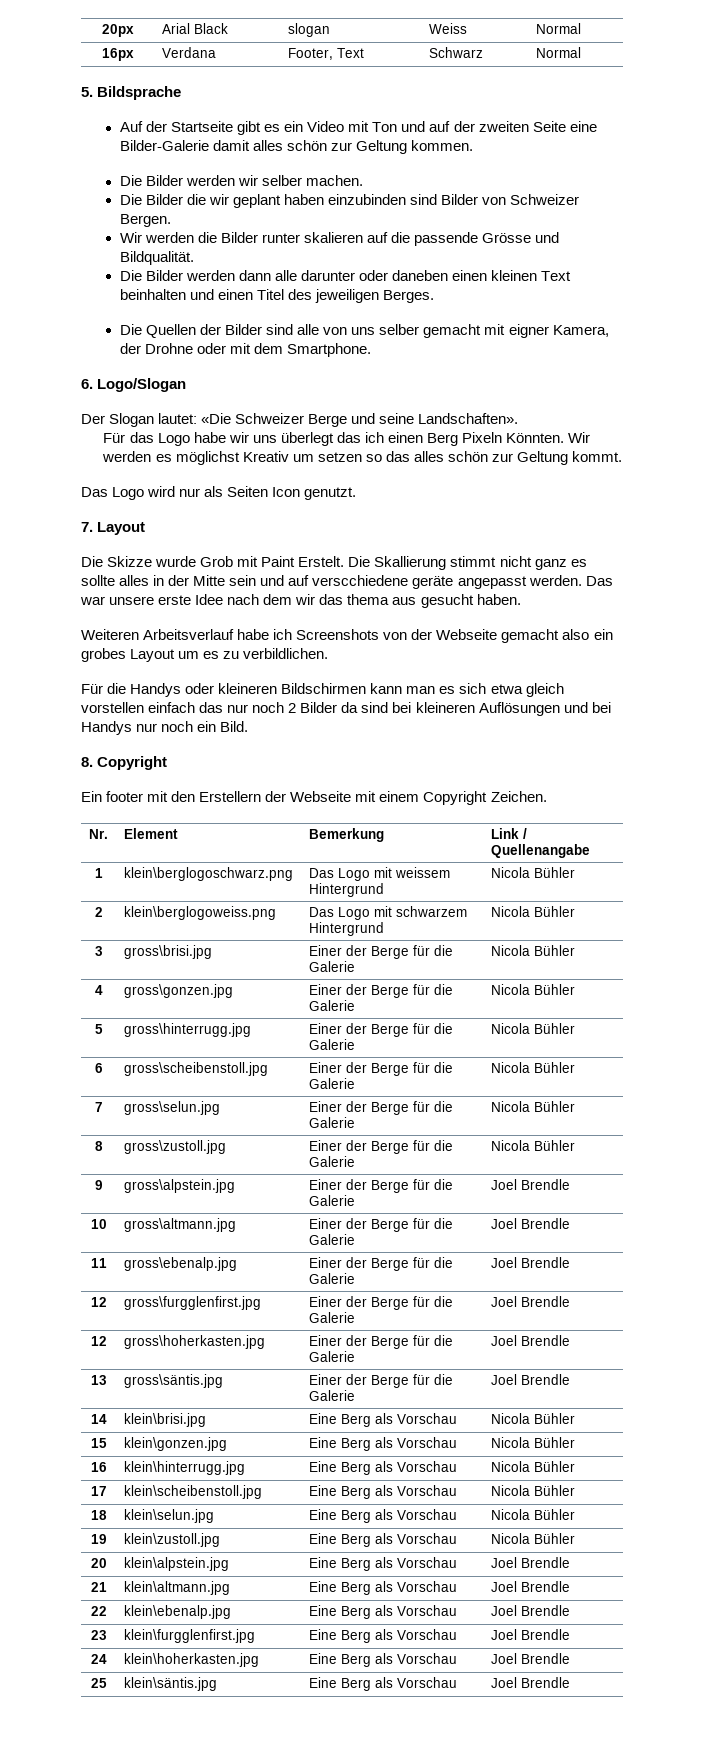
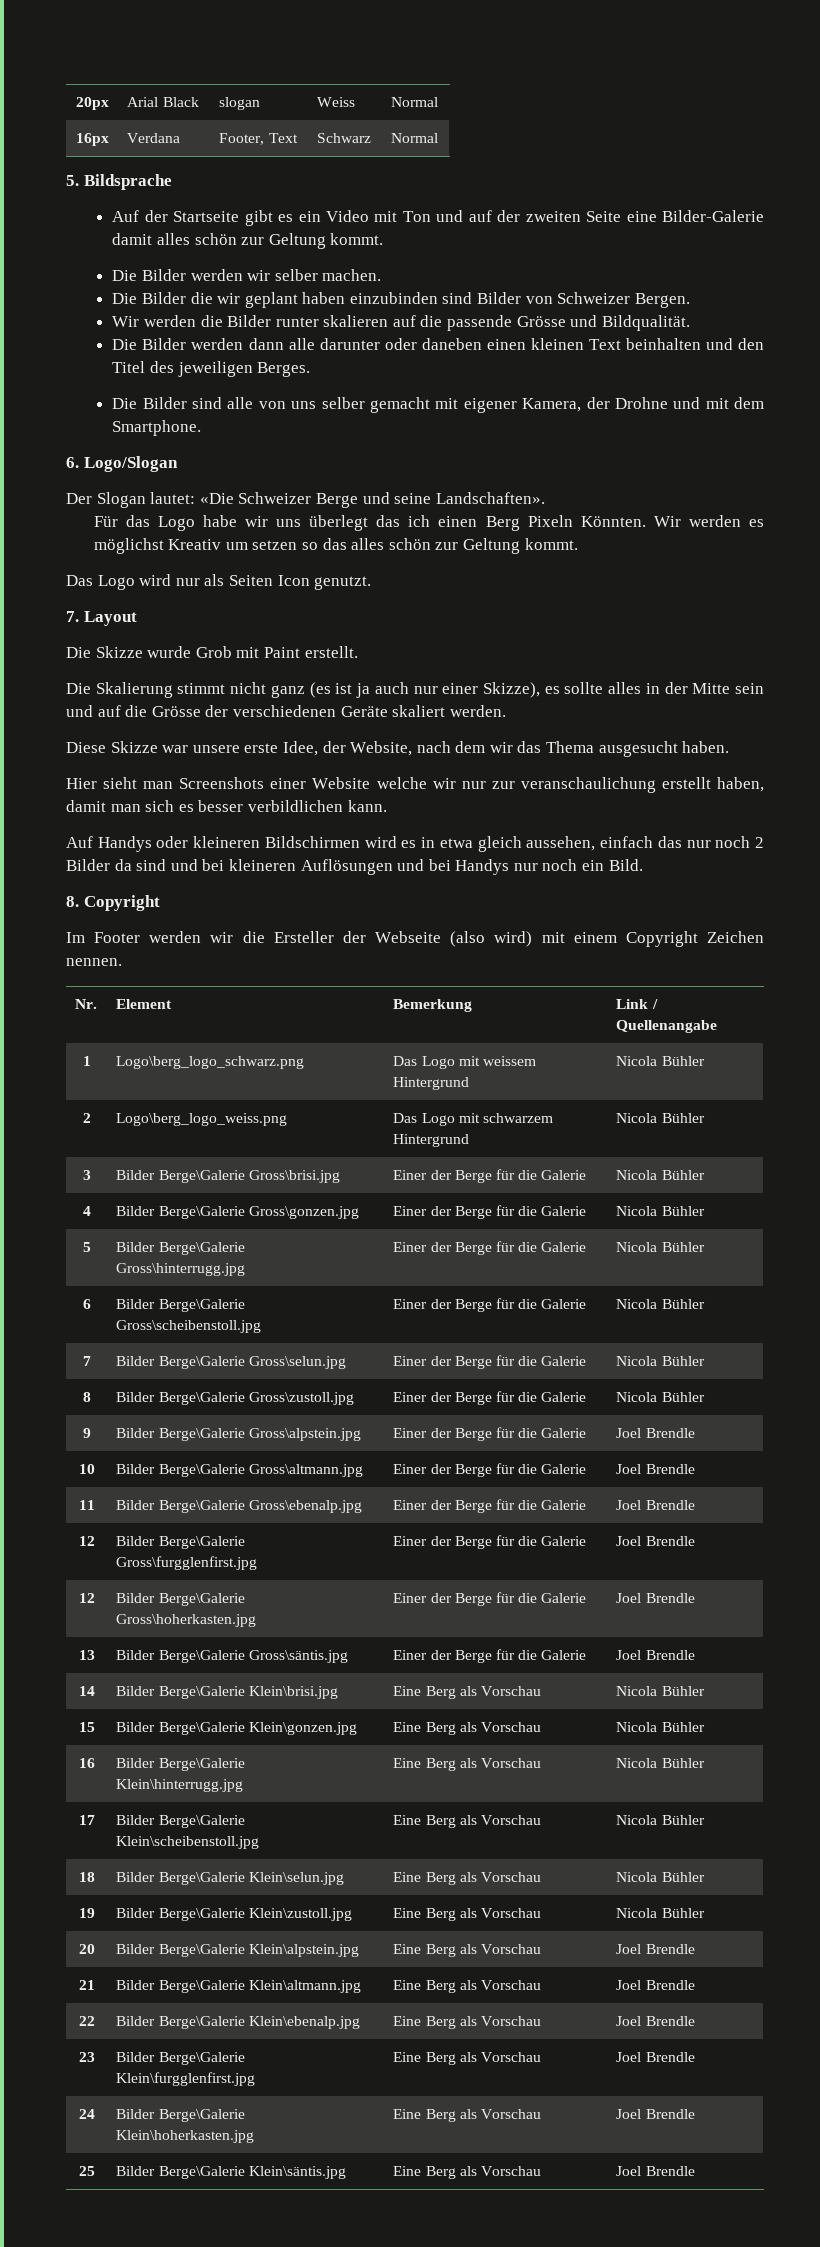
[411,140,474,151] kommen. -> [330,233,384,245] kommt.
[218,289,254,300] einen -> [737,338,764,350] den
[145,324,222,338] Quellen der -> (138, 403) none
[508,324,549,338] eigner -> [463,398,517,413] eigener
[197,343,227,354] oder -> [673,397,701,409] und
[298,556,567,570] Erstelt. Die Skallierung stimmt nicht ganz -> [304,646,358,658] [66,682,540,698] erstellt. // Die Skalierung stimmt nicht ganz (es ist ja auch nur einer Skizze),
[312,575,527,589] verscchiedene geräte angepasst -> [125,705,446,717] die Grösse der verschiedenen Geräte skaliert
[585,576,613,586] Das -> [66,741,158,753] // Diese Skizze
[195,594,224,605] Idee -> [282,741,413,756] Idee, der Website,
[347,594,521,608] [81,629,613,643] [81,648,329,662] [81,683,487,697] thema aus gesucht haben. // Weiteren Arbeitsverlauf habe ich Screenshots von der Webseite gemacht also ein grobes Layout um es zu verbildlichen. // Für die Handys oder kleineren Bildschirmen kann man es sich -> [546,741,730,757] [66,777,764,793] [66,800,387,812] [66,836,436,852] Thema ausgesucht haben. // Hier sieht man Screenshots einer Website welche wir nur zur veranschaulichung erstellt haben, damit man sich es besser verbildlichen kann. // Auf Handys oder kleineren Bildschirmen wird es in
[81,702,144,713] vorstellen -> [526,836,596,851] aussehen,
(389, 707) none -> [170,859,198,871] und
[81,791,352,802] Ein footer mit den Erstellern der Webseite -> [66,931,533,947] Im Footer werden wir die Ersteller der Webseite (also wird)
[490,791,547,802] Zeichen. -> [707,931,764,943] [66,958,122,966] Zeichen nennen.
[123,867,293,881] klein\berglogoschwarz.png -> [116,1056,305,1069] Logo\berg_logo_schwarz.png
[123,906,276,920] klein\berglogoweiss.png -> [116,1113,288,1126] Logo\berg_logo_weiss.png
[123,945,212,959] gross\brisi.jpg -> [116,1170,340,1183] Bilder Berge\Galerie Gross\brisi.jpg
[123,984,233,998] gross\gonzen.jpg -> [116,1206,359,1219] Bilder Berge\Galerie Gross\gonzen.jpg
[123,1023,251,1037] gross\hinterrugg.jpg -> [116,1242,245,1255] [116,1263,246,1276] Bilder Berge\Galerie Gross\hinterrugg.jpg
[123,1062,268,1076] gross\scheibenstoll.jpg -> [116,1299,245,1312] [116,1320,262,1333] Bilder Berge\Galerie Gross\scheibenstoll.jpg
[123,1101,220,1115] gross\selun.jpg -> [116,1356,346,1369] Bilder Berge\Galerie Gross\selun.jpg
[123,1140,226,1154] gross\zustoll.jpg -> [116,1392,354,1405] Bilder Berge\Galerie Gross\zustoll.jpg
[123,1179,235,1193] gross\alpstein.jpg -> [116,1428,361,1441] Bilder Berge\Galerie Gross\alpstein.jpg
[123,1218,236,1232] gross\altmann.jpg -> [116,1464,363,1477] Bilder Berge\Galerie Gross\altmann.jpg
[123,1257,237,1271] [308,1257,453,1271] [308,1273,355,1284] [490,1257,570,1268] [91,1297,107,1307] [123,1296,261,1310] [308,1296,453,1310] [308,1312,355,1323] [490,1296,570,1307] [91,1336,107,1346] [123,1335,265,1349] gross\ebenalp.jpg | Einer der Berge für die Galerie | Joel Brendle // 12 | gross\furgglenfirst.jpg | Einer der Berge für die Galerie | Joel Brendle // 12 | gross\hoherkasten.jpg -> [116,1500,362,1513] [393,1499,587,1513] [616,1500,695,1510] [79,1536,95,1546] [116,1536,245,1549] [116,1556,258,1570] [393,1535,587,1549] [616,1536,695,1546] [79,1593,95,1603] [116,1593,245,1606] [116,1614,257,1627] Bilder Berge\Galerie Gross\ebenalp.jpg | Einer der Berge für die Galerie | Joel Brendle // 12 | Bilder Berge\Galerie Gross\furgglenfirst.jpg | Einer der Berge für die Galerie | Joel Brendle // 12 | Bilder Berge\Galerie Gross\hoherkasten.jpg
[123,1374,223,1388] gross\säntis.jpg -> [116,1650,348,1663] Bilder Berge\Galerie Gross\säntis.jpg
[123,1413,206,1427] klein\brisi.jpg -> [116,1686,338,1699] Bilder Berge\Galerie Klein\brisi.jpg
[123,1437,227,1451] klein\gonzen.jpg -> [116,1722,357,1735] Bilder Berge\Galerie Klein\gonzen.jpg
[123,1461,245,1475] klein\hinterrugg.jpg -> [116,1758,245,1771] [116,1779,244,1792] Bilder Berge\Galerie Klein\hinterrugg.jpg
[123,1485,262,1499] klein\scheibenstoll.jpg -> [116,1815,245,1828] [116,1836,260,1849] Bilder Berge\Galerie Klein\scheibenstoll.jpg
[123,1509,214,1523] klein\selun.jpg -> [116,1872,344,1885] Bilder Berge\Galerie Klein\selun.jpg
[123,1533,220,1547] klein\zustoll.jpg -> [116,1908,352,1921] Bilder Berge\Galerie Klein\zustoll.jpg
[123,1557,229,1571] klein\alpstein.jpg -> [116,1944,359,1957] Bilder Berge\Galerie Klein\alpstein.jpg
[123,1581,230,1595] klein\altmann.jpg -> [116,1980,361,1993] Bilder Berge\Galerie Klein\altmann.jpg
[123,1605,231,1619] klein\ebenalp.jpg -> [116,2016,360,2029] Bilder Berge\Galerie Klein\ebenalp.jpg
[123,1629,255,1643] klein\furgglenfirst.jpg -> [116,2052,245,2065] [116,2072,256,2086] Bilder Berge\Galerie Klein\furgglenfirst.jpg
[123,1653,259,1667] klein\hoherkasten.jpg -> [116,2109,245,2122] [116,2130,255,2143] Bilder Berge\Galerie Klein\hoherkasten.jpg
[123,1677,217,1691] klein\säntis.jpg -> [116,2166,346,2179] Bilder Berge\Galerie Klein\säntis.jpg

